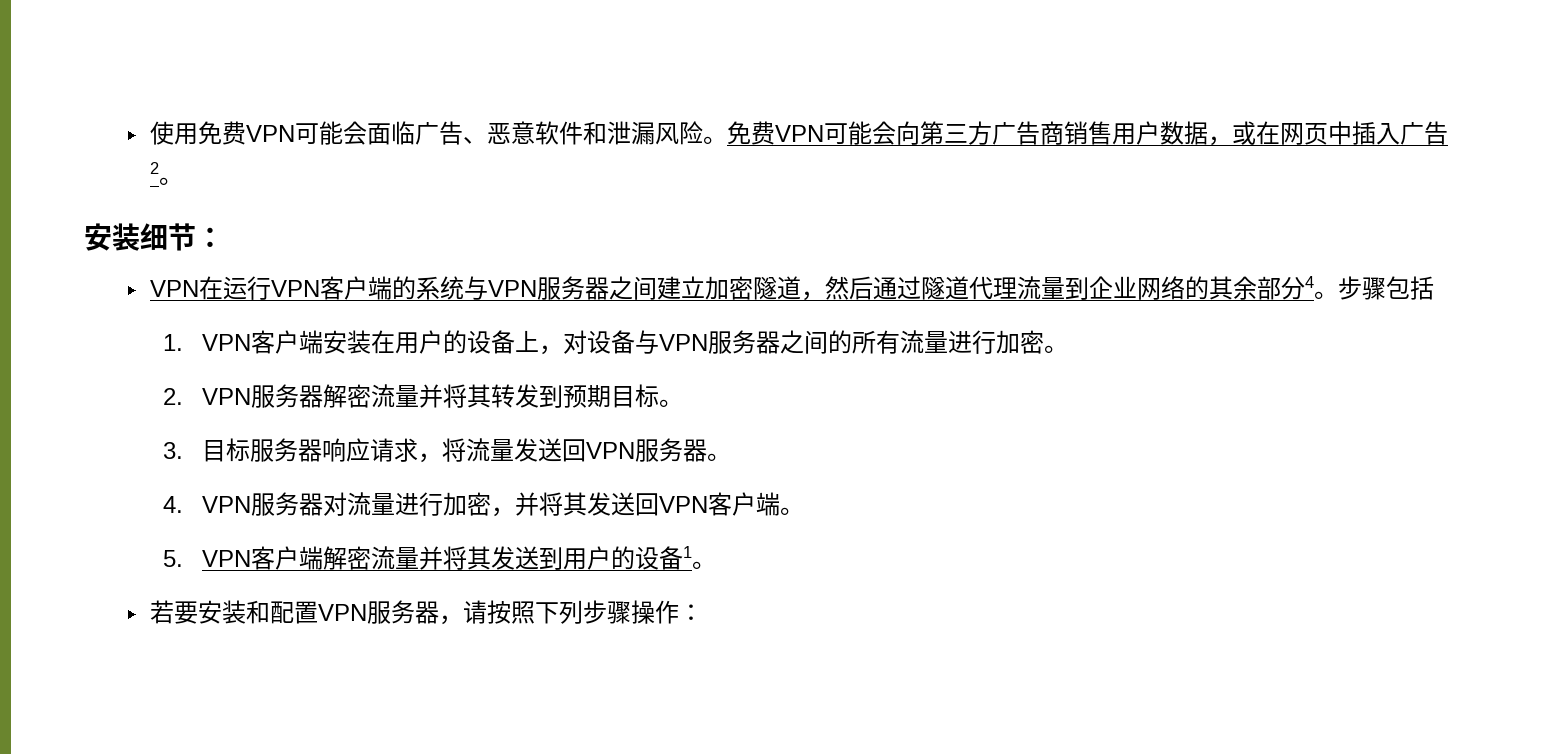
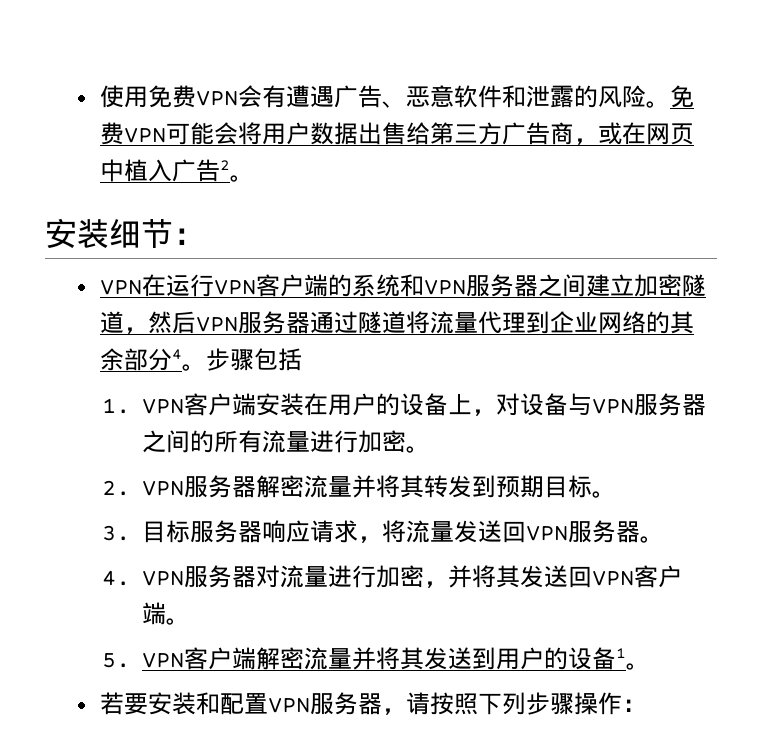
[294,121,415,145] 可能会面临 -> [237,85,334,108] 会有遭遇
[630,121,655,145] 漏 -> [549,85,598,108] 露的
[895,121,1208,145] 向第三方广告商销售用户数据 -> [237,122,574,145] 将用户数据出售给第三方广告商
[1351,121,1376,145] 插 -> [123,159,148,182] 植
[463,276,488,300] 与 -> [399,274,424,297] 和
[872,276,1065,300] 通过隧道代理流量 -> [195,311,526,334] VPN服务器通过隧道将流量代理

